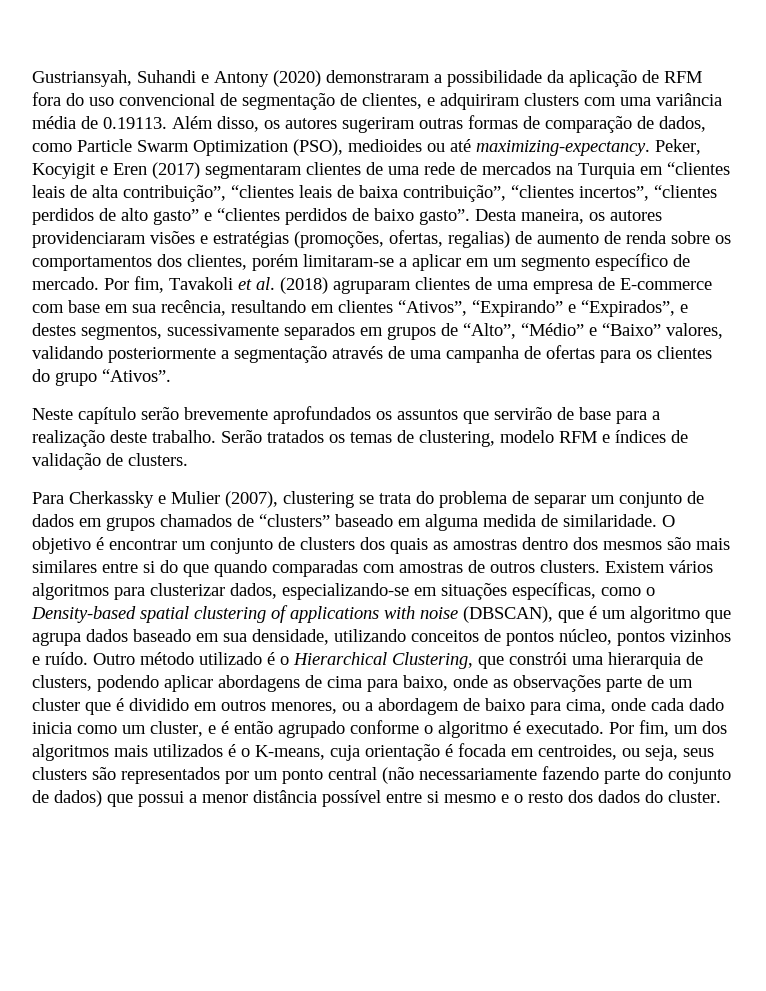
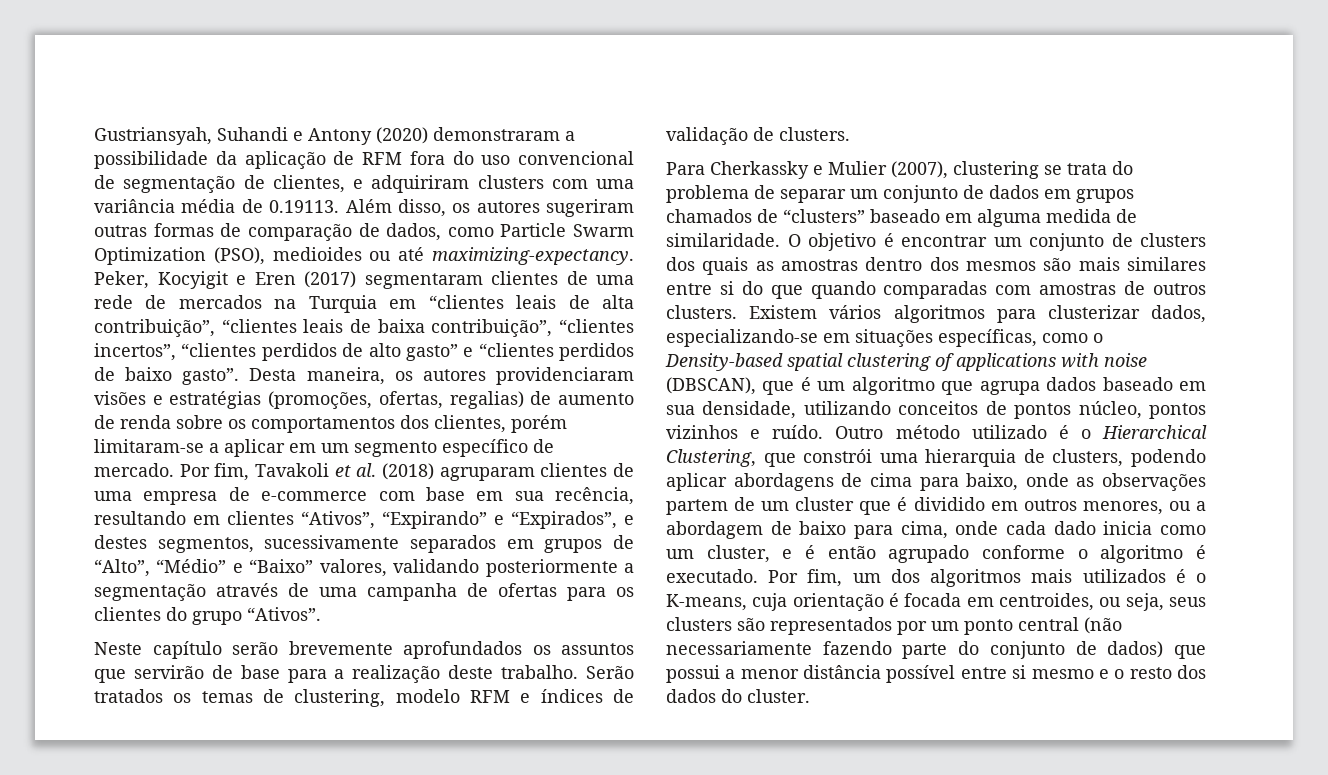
[620,278,712,290] E-commerce -> [261,491,368,501] e-commerce
[606,677,642,692] parte -> [666,499,728,515] partem

